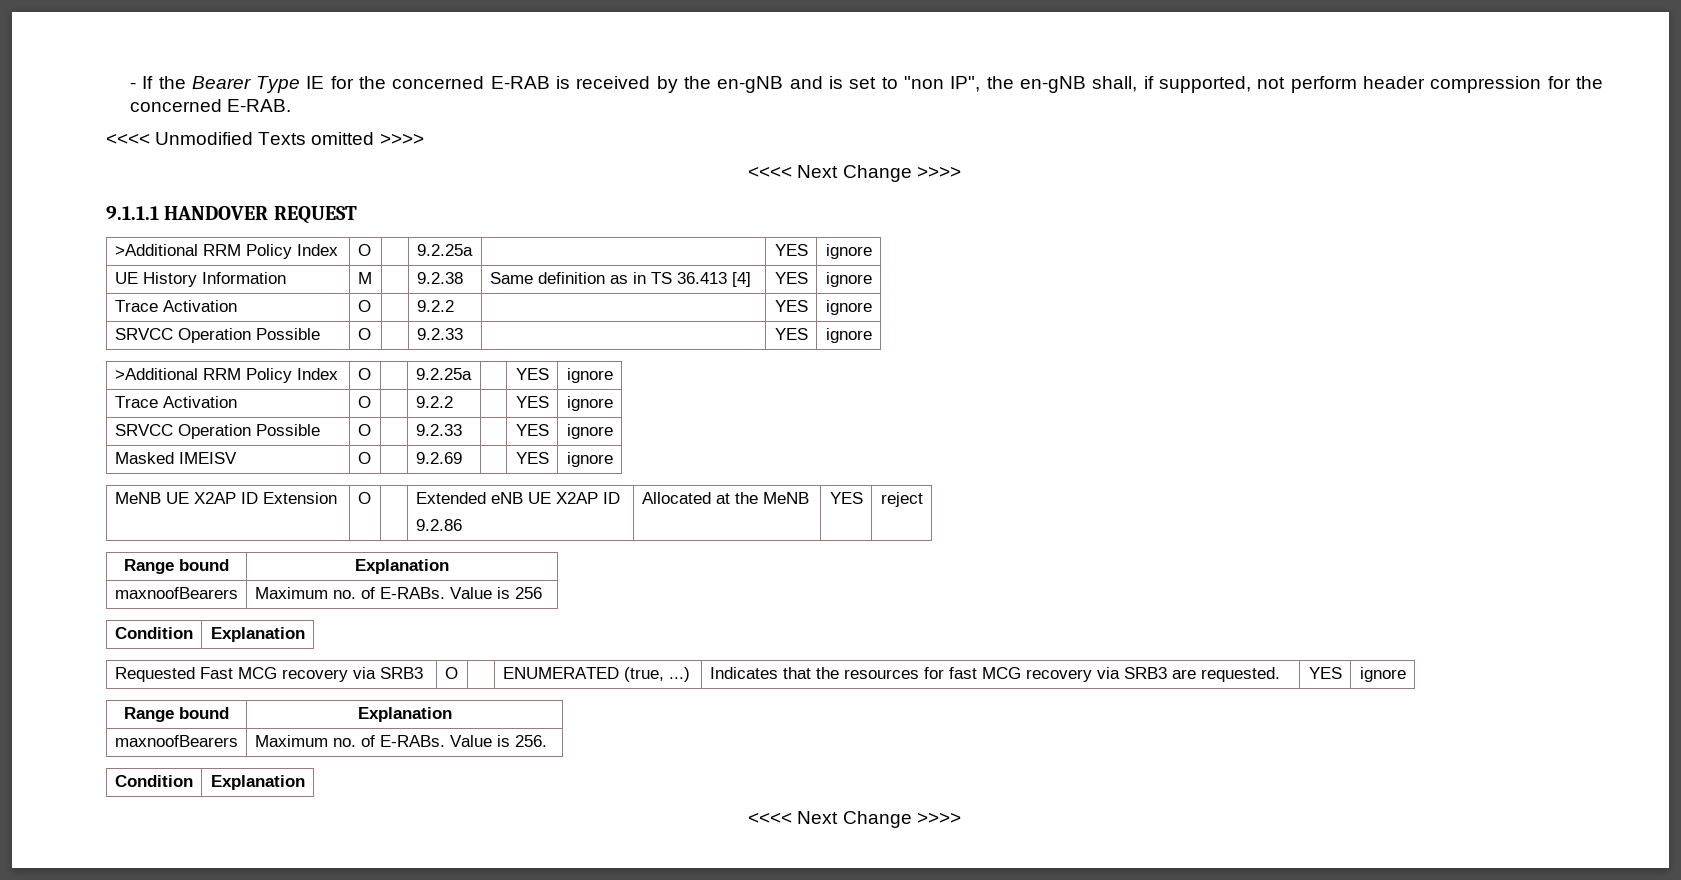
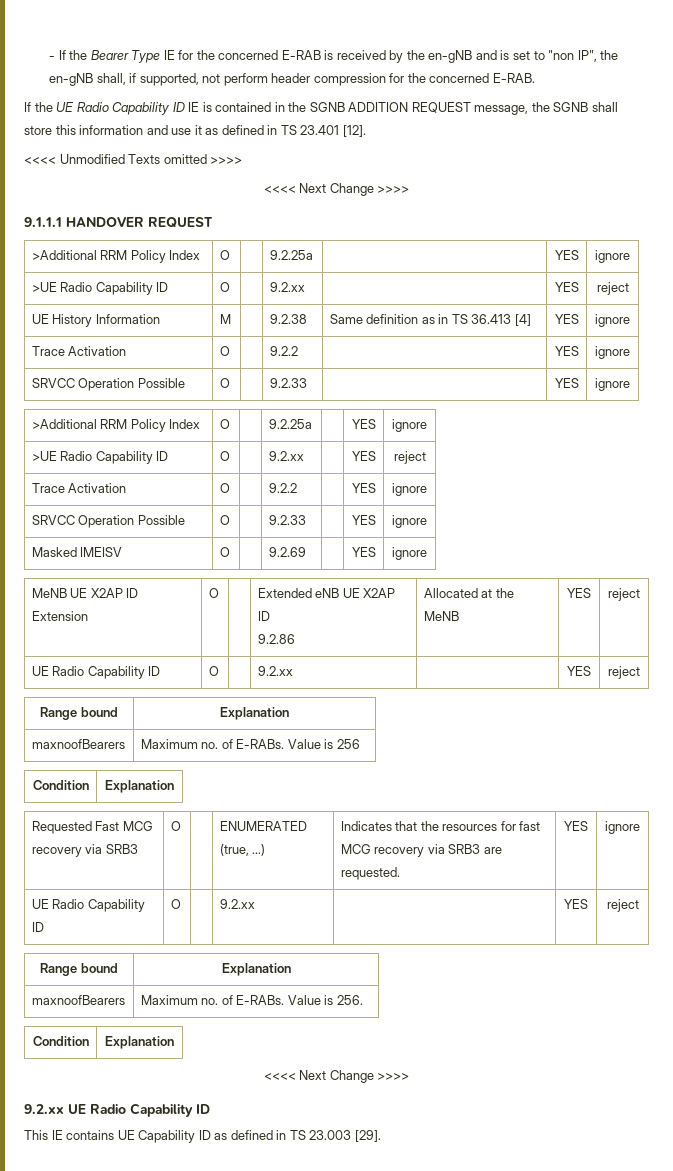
(291, 105) none -> [24,102,618,115] [24,125,366,137] // If the UE Radio Capability ID IE is contained in the SGNB ADDITION REQUEST message, the SGNB shall store this information and use it as defined in TS 23.401 [12].
(872, 251) none -> [31,282,169,295] [219,282,230,292] [269,282,305,292] [554,282,579,292] [596,282,629,295] // >UE Radio Capability ID | O | | 9.2.xx | | YES | reject
(613, 375) none -> [31,451,169,464] [219,451,230,461] [268,451,304,461] [351,451,376,461] [393,451,426,464] // >UE Radio Capability ID | O | | 9.2.xx | | YES | reject
(923, 499) none -> [31,666,161,679] [208,666,219,676] [257,666,293,676] [567,666,591,676] [608,666,640,679] // UE Radio Capability ID | O | | 9.2.xx | | YES | reject
(1406, 674) none -> [31,899,145,912] [31,922,44,932] [170,899,181,909] [219,899,255,909] [564,899,588,909] [606,899,639,912] // UE Radio Capability ID | O | | 9.2.xx | | YES | reject
(961, 818) none -> [24,1103,210,1117] [24,1130,381,1143] // 9.2.xx UE Radio Capability ID // This IE contains UE Capability ID as defined in TS 23.003 [29].

